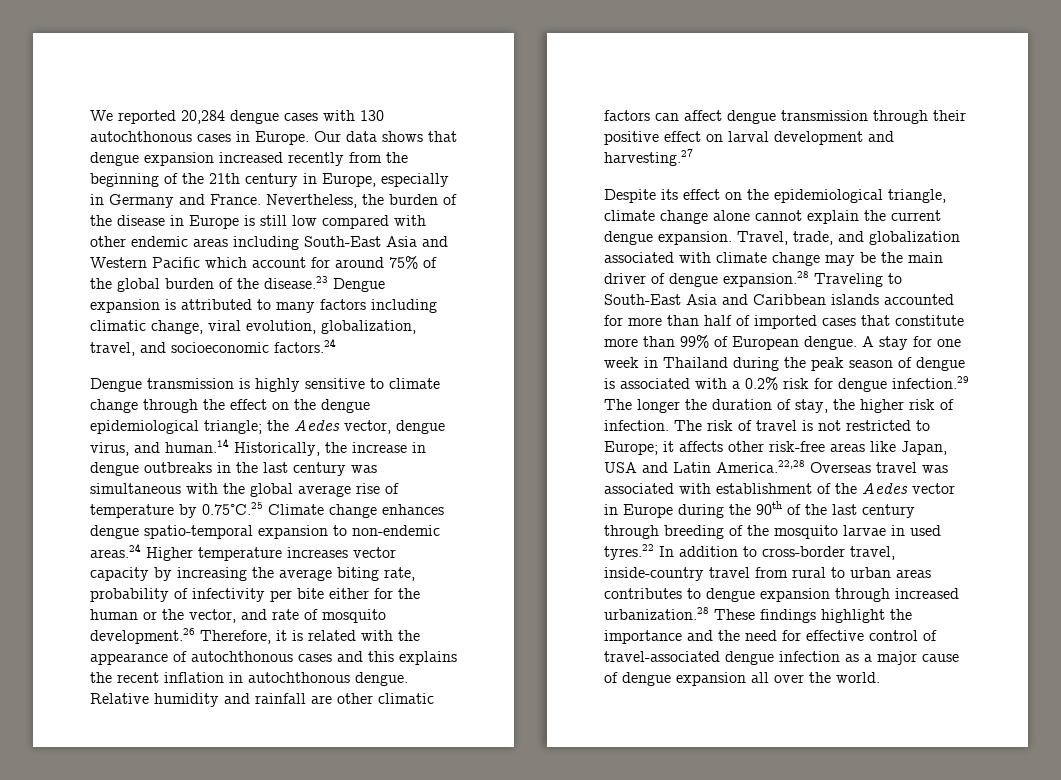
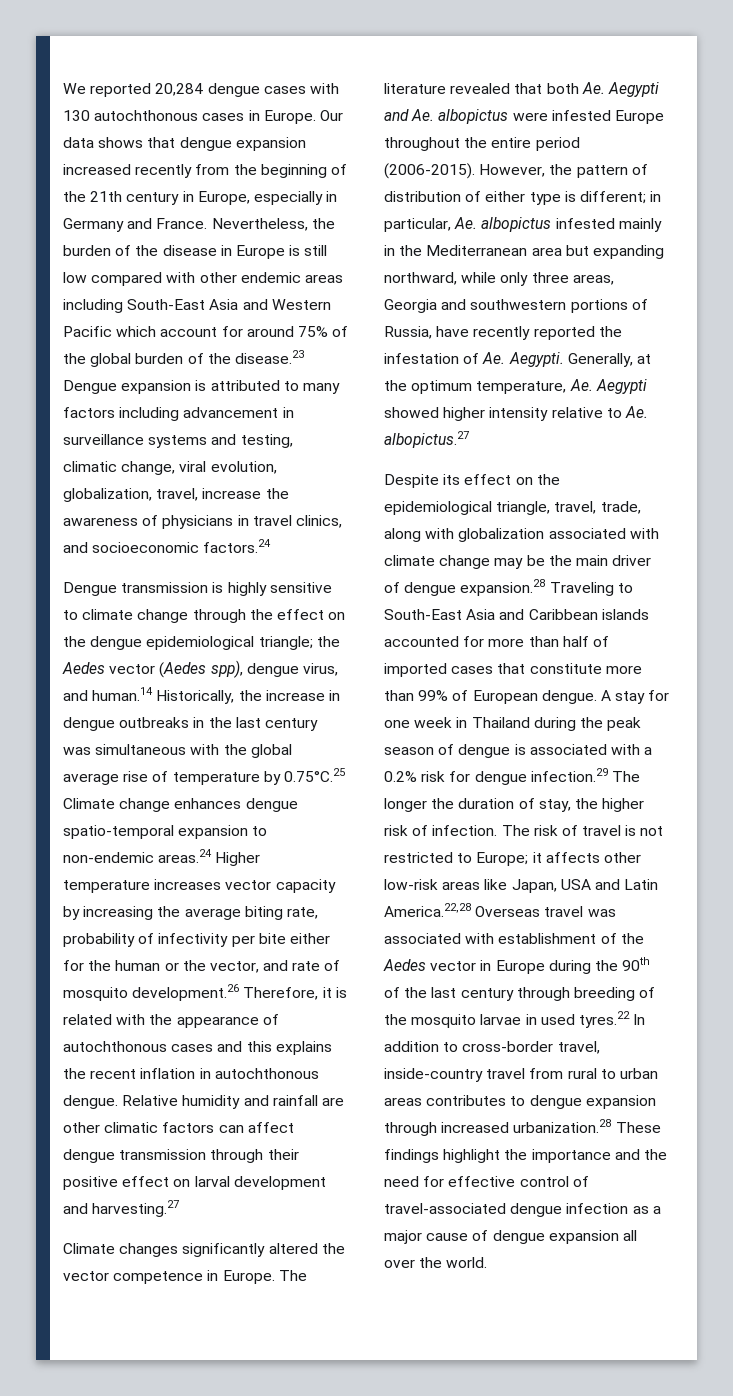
(437, 306) none -> [183,407,294,418] [63,434,293,448] advancement in surveillance systems and testing,
(135, 349) none -> [202,488,289,499] [63,515,342,529] increase the awareness of physicians in travel clinics,
[344,420,391,434] vector, -> [109,660,243,678] vector (Aedes spp),
(693, 157) none -> [63,1243,345,1257] [63,1270,307,1284] [384,82,659,97] [384,109,664,124] [384,137,580,151] [384,163,648,179] [384,191,662,205] [384,217,662,232] [384,245,664,259] [384,272,614,286] [384,299,648,313] [384,326,622,340] [384,352,651,367] [384,379,647,394] [384,406,648,421] [384,431,469,448] // Climate changes significantly altered the vector competence in Europe. The literature revealed that both Ae. Aegypti and Ae. albopictus were infested Europe throughout the entire period (2006-2015). However, the pattern of distribution of either type is different; in particular, Ae. albopictus infested mainly in the Mediterranean area but expanding northward, while only three areas, Georgia and southwestern portions of Russia, have recently reported the infestation of Ae. Aegypti. Generally, at the optimum temperature, Ae. Aegypti showed higher intensity relative to Ae. albopictus.27
[604,210,941,224] [604,231,864,245] climate change alone cannot explain the current dengue expansion. Travel, trade, and -> [554,501,641,514] [384,528,455,542] travel, trade, along with
[769,441,825,452] risk-free -> [384,879,438,890] low-risk

